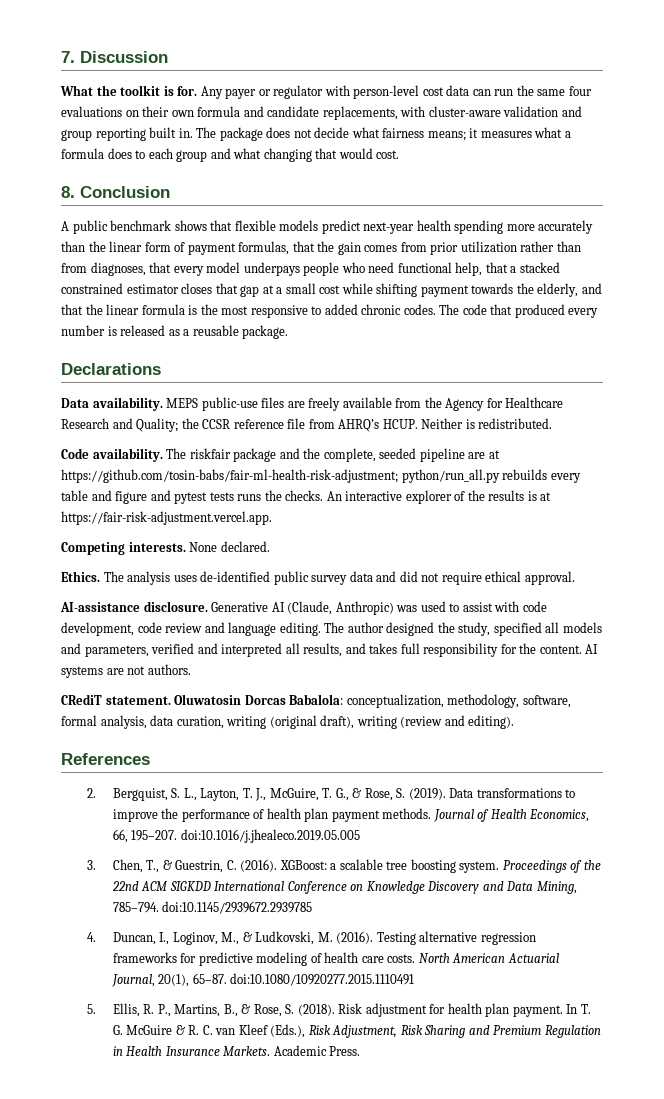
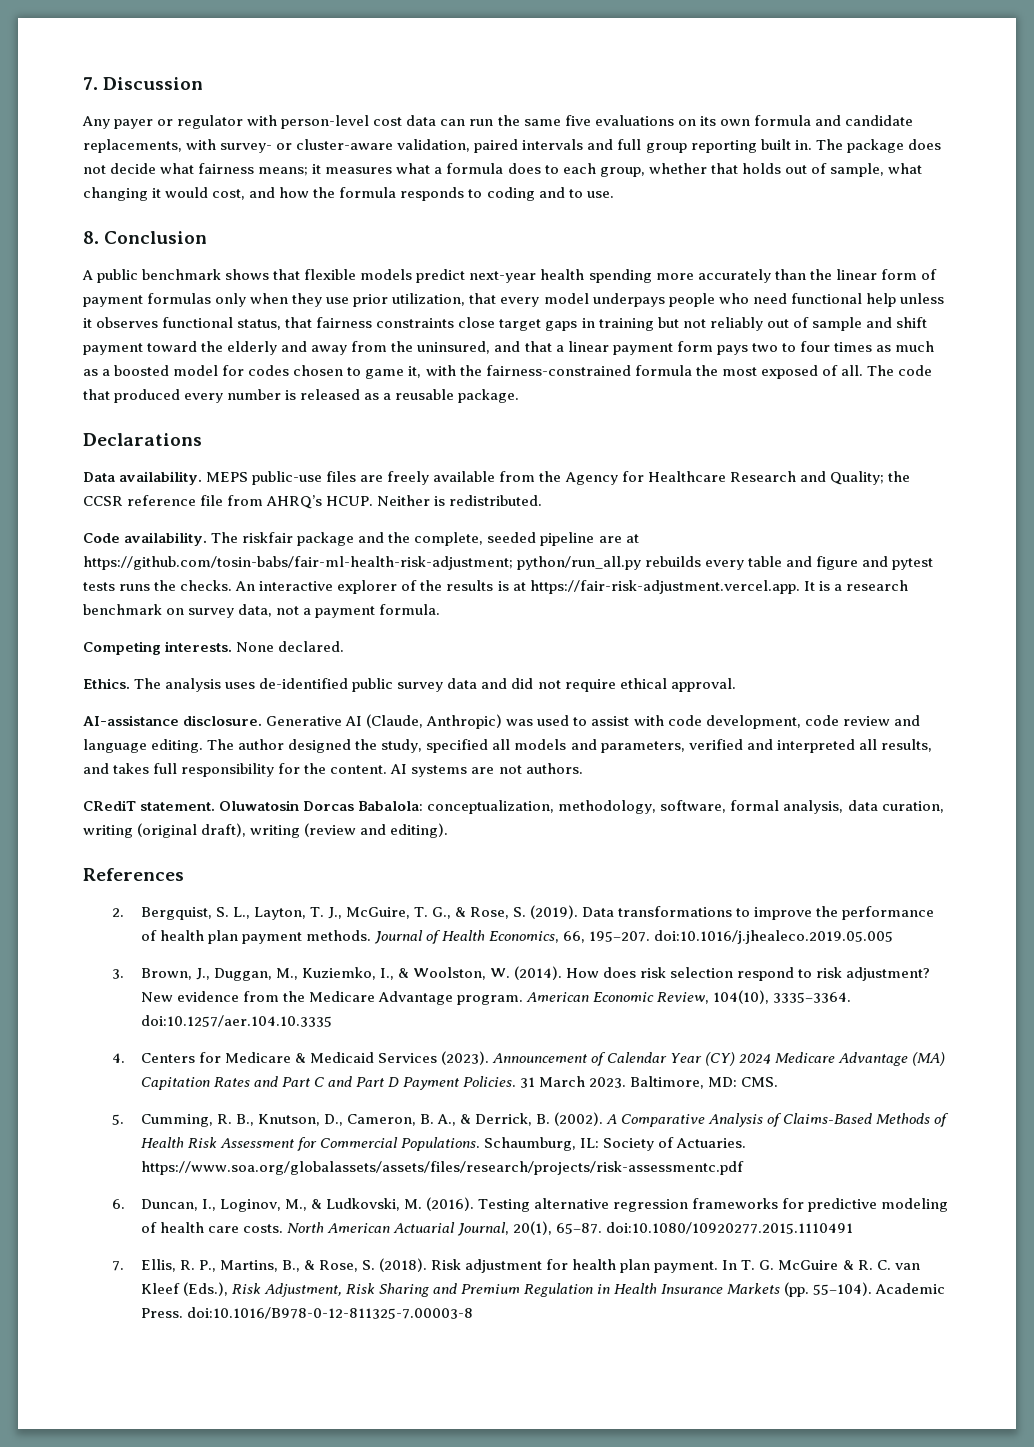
[60,85,198,96] What the toolkit is for. -> (204, 83) none
[568,86,592,96] four -> [564,115,591,126] five
[142,106,170,117] their -> [699,116,716,126] its
[428,106,582,117] cluster-aware validation and -> [220,139,642,153] survey- or cluster-aware validation, paired intervals and full
[176,148,400,162] group and what changing that would cost. -> [599,163,922,177] [83,187,614,201] group, whether that holds out of sample, what changing it would cost, and how the formula responds to coding and to use.
[238,241,581,255] [61,262,146,276] formulas, that the gain comes from prior utilization rather than from diagnoses, -> [147,293,466,307] formulas only when they use prior utilization,
[455,262,560,276] [61,283,602,297] [61,304,436,318] help, that a stacked constrained estimator closes that gap at a small cost while shifting payment towards the elderly, and that the linear formula is the most responsive to added chronic codes. -> [865,293,944,307] [83,317,927,331] [83,341,935,355] [83,365,863,379] help unless it observes functional status, that fairness constraints close target gaps in training but not reliably out of sample and shift payment toward the elderly and away from the uninsured, and that a linear payment form pays two to four times as much as a boosted model for codes chosen to game it, with the fairness-constrained formula the most exposed of all.
(272, 518) none -> [803,580,908,591] [83,604,441,618] It is a research benchmark on survey data, not a payment formula.
[112,859,601,873] [111,881,577,894] [112,901,313,914] [86,932,96,942] Chen, T., & Guestrin, C. (2016). XGBoost: a scalable tree boosting system. Proceedings of the 22nd ACM SIGKDD International Conference on Knowledge Discovery and Data Mining, 785–794. doi:10.1145/2939672.2939785 // 4. -> [140,966,931,981] [140,990,852,1005] [140,1015,332,1027] [111,1051,946,1066] [140,1076,779,1090] [111,1112,950,1127] [140,1137,747,1151] [140,1161,744,1175] [111,1199,125,1209] Brown, J., Duggan, M., Kuziemko, I., & Woolston, W. (2014). How does risk selection respond to risk adjustment? New evidence from the Medicare Advantage program. American Economic Review, 104(10), 3335–3364. doi:10.1257/aer.104.10.3335 // 4. Centers for Medicare & Medicaid Services (2023). Announcement of Calendar Year (CY) 2024 Medicare Advantage (MA) Capitation Rates and Part C and Part D Payment Policies. 31 March 2023. Baltimore, MD: CMS. // 5. Cumming, R. B., Knutson, D., Cameron, B. A., & Derrick, B. (2002). A Comparative Analysis of Claims-Based Methods of Health Risk Assessment for Commercial Populations. Schaumburg, IL: Society of Actuaries. https://www.soa.org/globalassets/assets/files/research/projects/risk-assessmentc.pdf // 6.
[86,1004,96,1014] 5. -> [111,1261,124,1271] 7.
[223,1046,271,1056] Markets. -> [727,1282,873,1297] Markets (pp. 55–104).
(361, 1051) none -> [186,1307,473,1319] doi:10.1016/B978-0-12-811325-7.00003-8

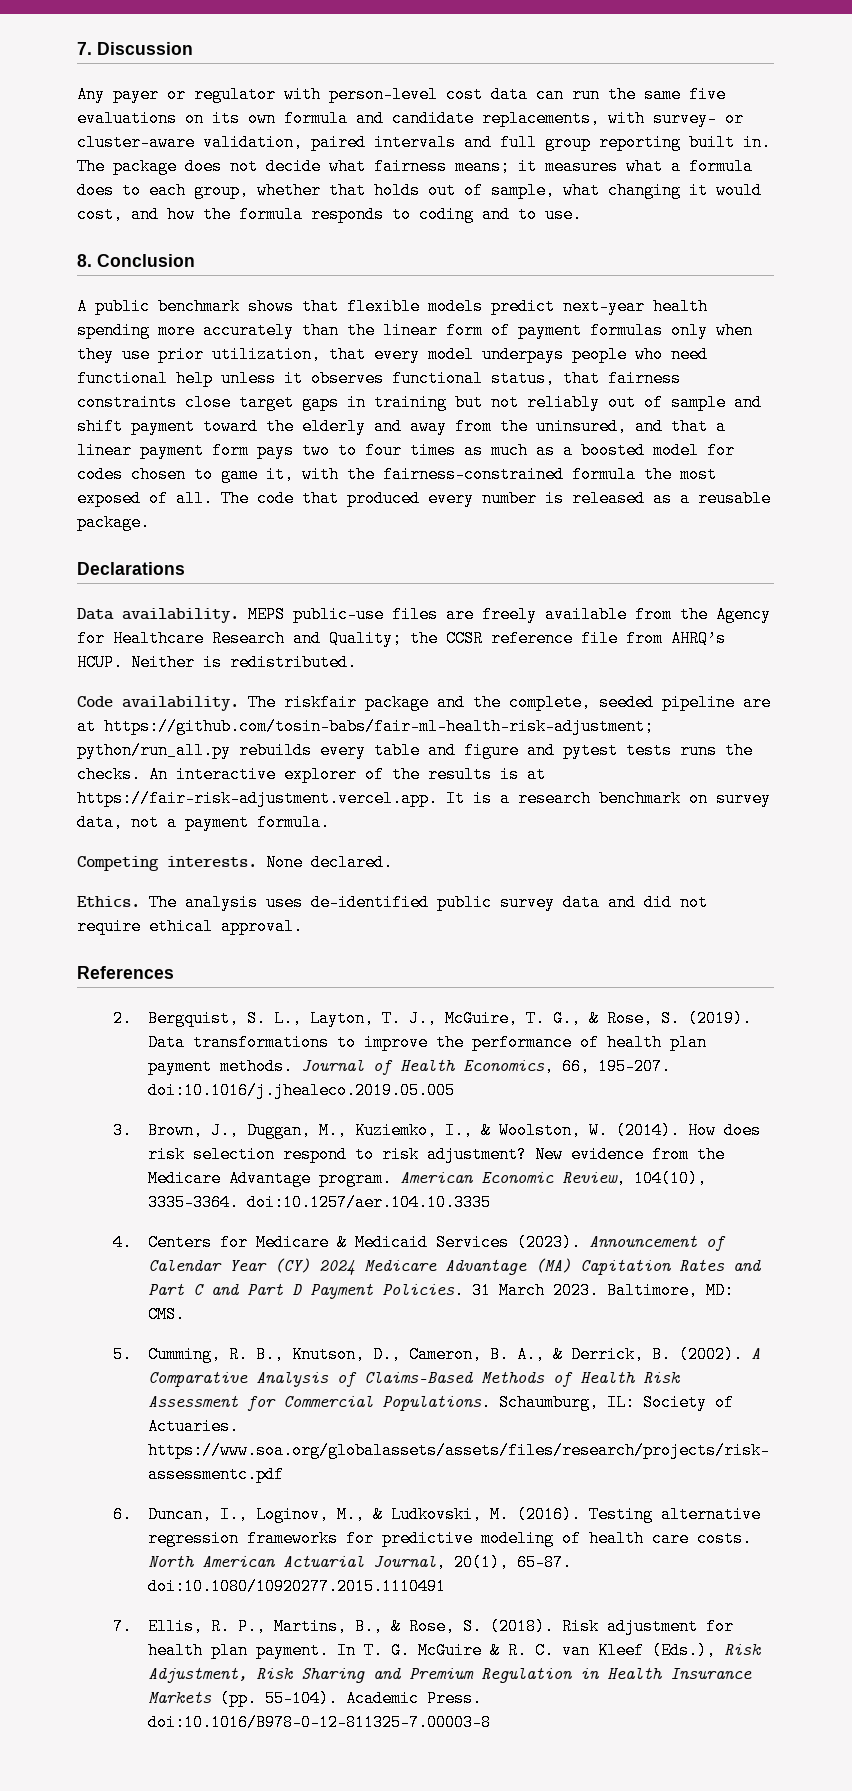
[83,714,920,729] [83,739,932,753] [83,763,583,777] [83,800,944,814] [83,823,449,838] // AI-assistance disclosure. Generative AI (Claude, Anthropic) was used to assist with code development, code review and language editing. The author designed the study, specified all models and parameters, verified and interpreted all results, and takes full responsibility for the content. AI systems are not authors. // CRediT statement. Oluwatosin Dorcas Babalola: conceptualization, methodology, software, formal analysis, data curation, writing (original draft), writing (review and editing). -> (303, 926) none

